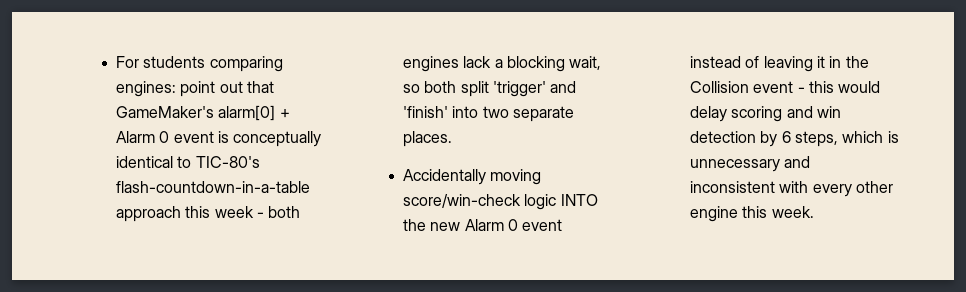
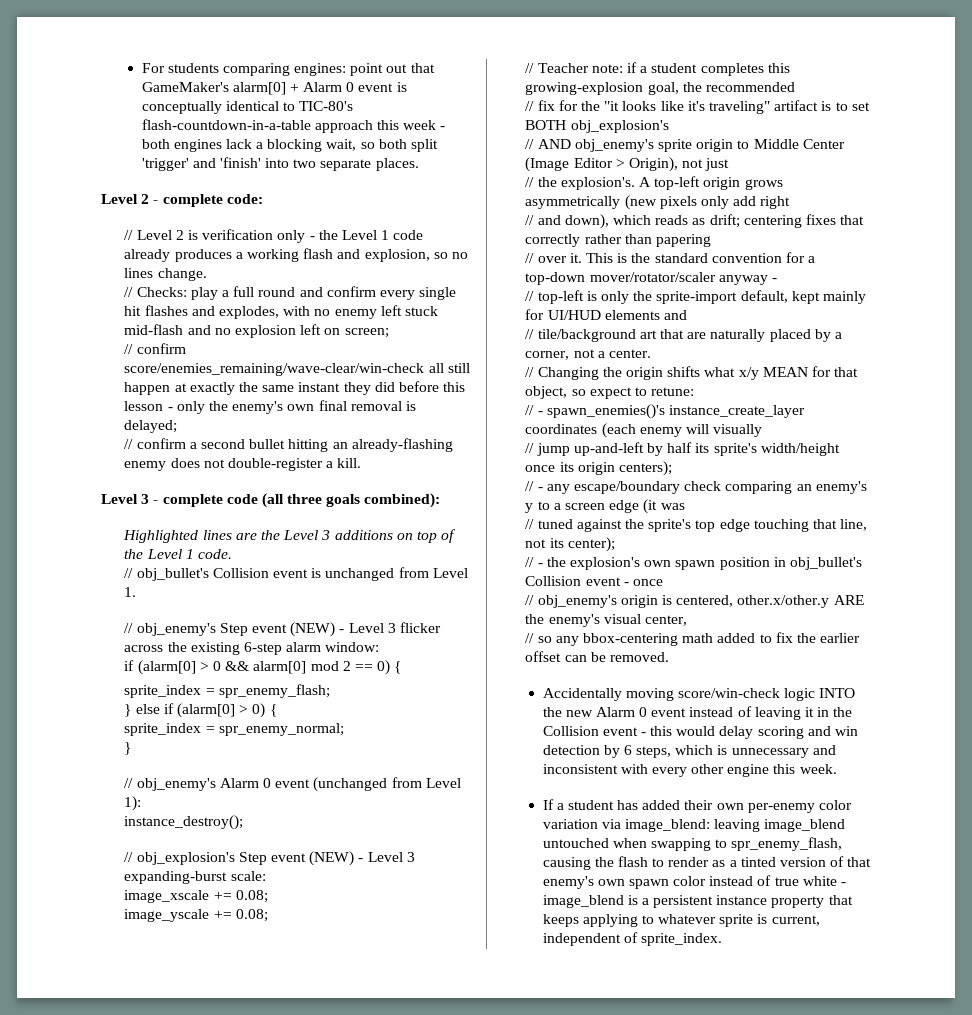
(453, 139) none -> [101,194,263,207] [124,229,424,243] [124,248,468,262] [124,268,207,281] [124,286,457,300] [124,305,438,319] [124,324,389,338] [124,343,186,354] [124,363,470,376] [124,381,466,395] [124,400,416,414] [124,420,178,433] [124,438,453,452] [124,458,362,471] [101,493,441,508] [123,529,457,543] [124,549,233,559] [124,567,468,581] [124,587,137,597] [124,622,441,637] [124,642,380,655] [124,660,402,675] [124,684,330,698] [124,703,277,718] [124,723,344,736] [124,742,132,755] [124,777,461,792] [124,796,142,811] [124,815,244,830] [124,851,415,866] [124,871,266,884] [124,890,268,903] [124,909,268,922] [525,62,790,76] [525,82,796,95] [525,100,870,114] [525,120,669,133] [525,139,845,152] [525,157,730,172] [525,176,783,190] [525,195,791,210] [525,214,865,229] [525,234,712,247] [525,252,816,263] [525,272,778,285] [525,290,866,304] [525,309,688,320] [525,329,842,342] [525,349,652,360] [525,366,859,380] [525,386,695,399] [525,404,806,419] [525,423,763,438] [525,442,840,456] [525,461,673,476] [525,481,867,494] [525,499,685,514] [525,519,868,532] [525,537,615,552] [525,557,862,570] [525,576,664,586] [525,595,864,608] [525,614,688,627] [525,632,861,646] [525,651,670,662] // Level 2 - complete code: // // Level 2 is verification only - the Level 1 code already produces a working flash and explosion, so no lines change. // // Checks: play a full round and confirm every single hit flashes and explodes, with no enemy left stuck mid-flash and no explosion left on screen; // // confirm score/enemies_remaining/wave-clear/win-check all still happen at exactly the same instant they did before this lesson - only the enemy's own final removal is delayed; // // confirm a second bullet hitting an already-flashing enemy does not double-register a kill. // Level 3 - complete code (all three goals combined): // Highlighted lines are the Level 3 additions on top of the Level 1 code. // // obj_bullet's Collision event is unchanged from Level 1. // // obj_enemy's Step event (NEW) - Level 3 flicker across the existing 6-step alarm window: // if (alarm[0] > 0 && alarm[0] mod 2 == 0) { // sprite_index = spr_enemy_flash; // } else if (alarm[0] > 0) { // sprite_index = spr_enemy_normal; // } // // obj_enemy's Alarm 0 event (unchanged from Level 1): // instance_destroy(); // // obj_explosion's Step event (NEW) - Level 3 expanding-burst scale: // image_xscale += 0.08; // image_yscale += 0.08; // // Teacher note: if a student completes this growing-explosion goal, the recommended // // fix for the "it looks like it's traveling" artifact is to set BOTH obj_explosion's // // AND obj_enemy's sprite origin to Middle Center (Image Editor > Origin), not just // // the explosion's. A top-left origin grows asymmetrically (new pixels only add right // // and down), which reads as drift; centering fixes that correctly rather than papering // // over it. This is the standard convention for a top-down mover/rotator/scaler anyway - // // top-left is only the sprite-import default, kept mainly for UI/HUD elements and // // tile/background art that are naturally placed by a corner, not a center. // // Changing the origin shifts what x/y MEAN for that object, so expect to retune: // // - spawn_enemies()'s instance_create_layer coordinates (each enemy will visually // // jump up-and-left by half its sprite's width/height once its origin centers); // // - any escape/boundary check comparing an enemy's y to a screen edge (it was // // tuned against the sprite's top edge touching that line, not its center); // // - the explosion's own spawn position in obj_bullet's Collision event - once // // obj_enemy's origin is centered, other.x/other.y ARE the enemy's visual center, // // so any bbox-centering math added to fix the earlier offset can be removed.
(814, 212) none -> [542,799,853,813] [542,819,846,832] [542,837,843,851] [542,856,872,870] [542,875,847,889] [542,895,853,908] [542,914,820,927] [542,932,722,946] // If a student has added their own per-enemy color variation via image_blend: leaving image_blend untouched when swapping to spr_enemy_flash, causing the flash to render as a tinted version of that enemy's own spawn color instead of true white - image_blend is a persistent instance property that keeps applying to whatever sprite is current, independent of sprite_index.

